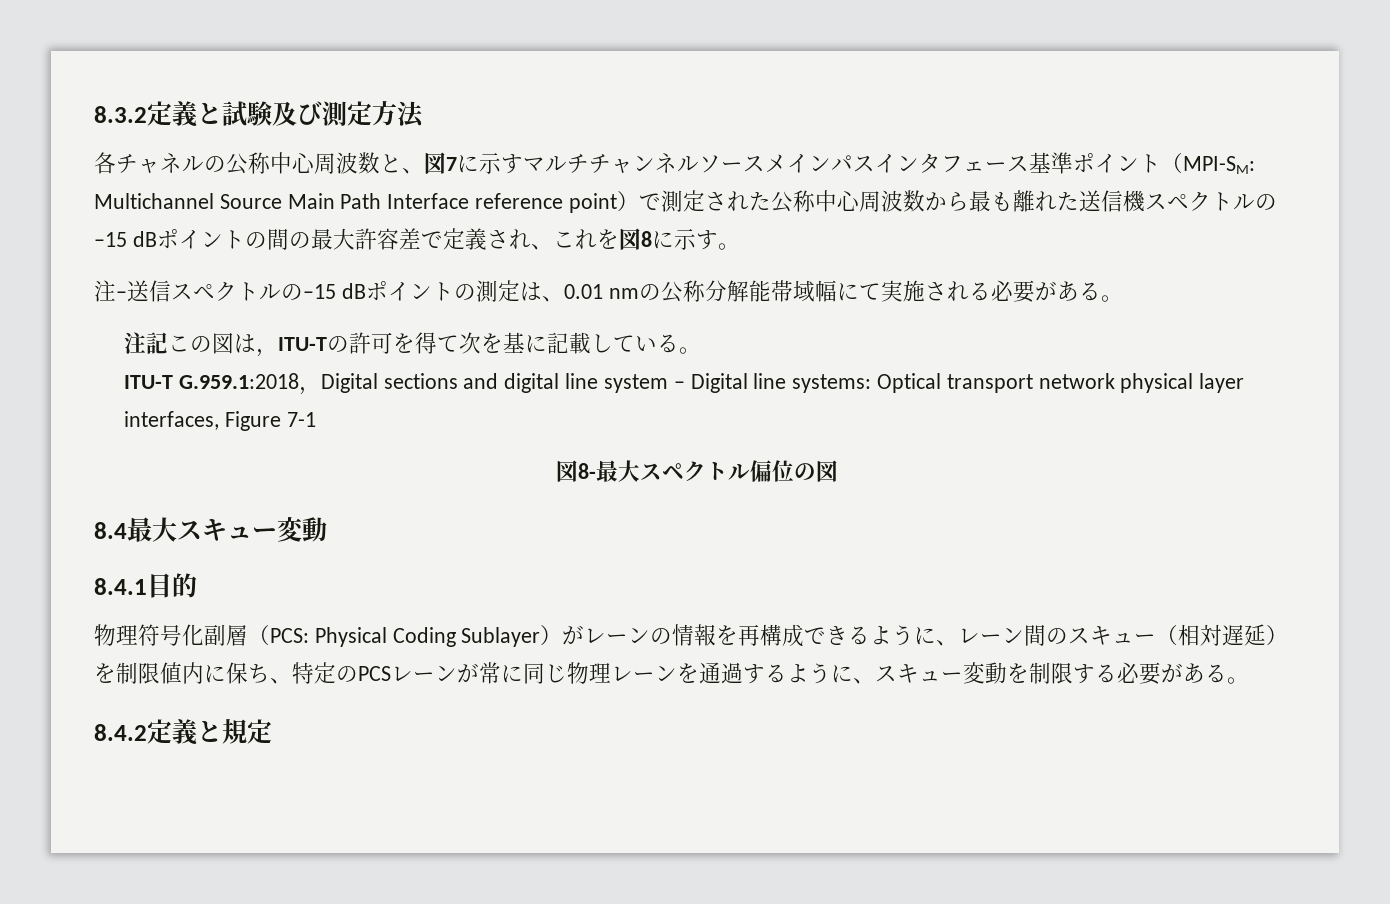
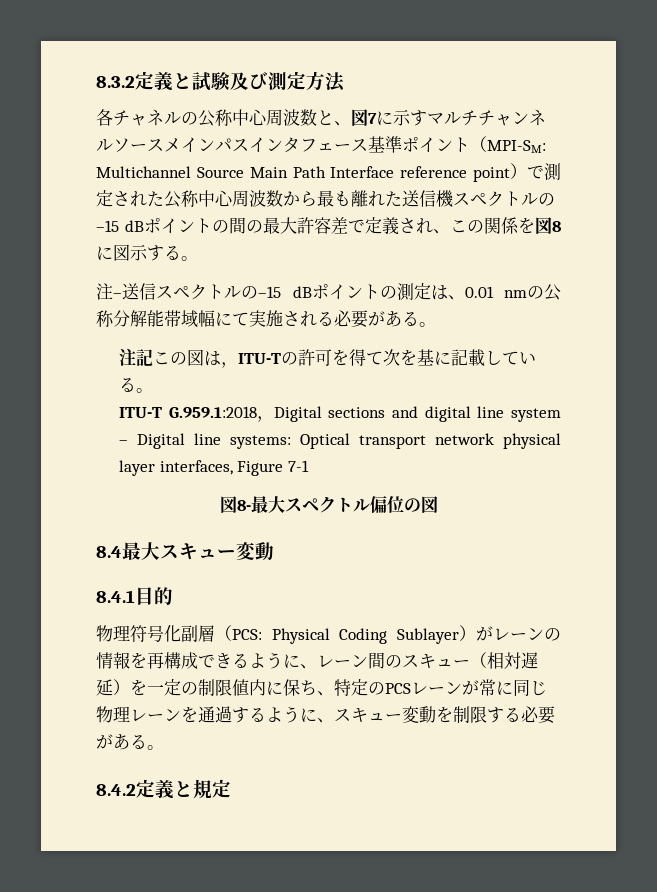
[574,229,597,249] れ -> [467,217,519,234] の関係
[673,229,718,250] 示す -> [113,244,181,261] 図示する
(116, 673) none -> [147,679,198,696] 一定の

